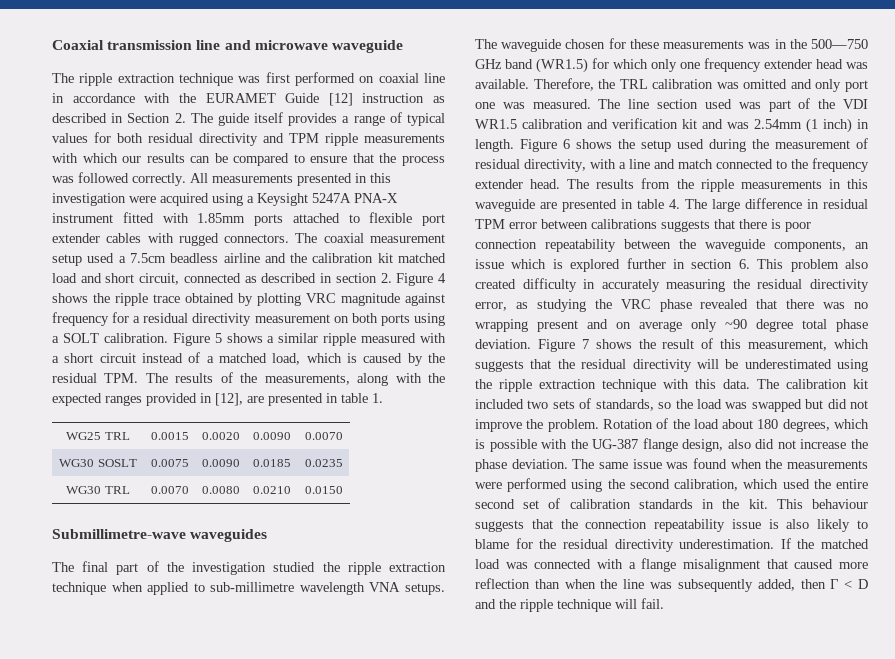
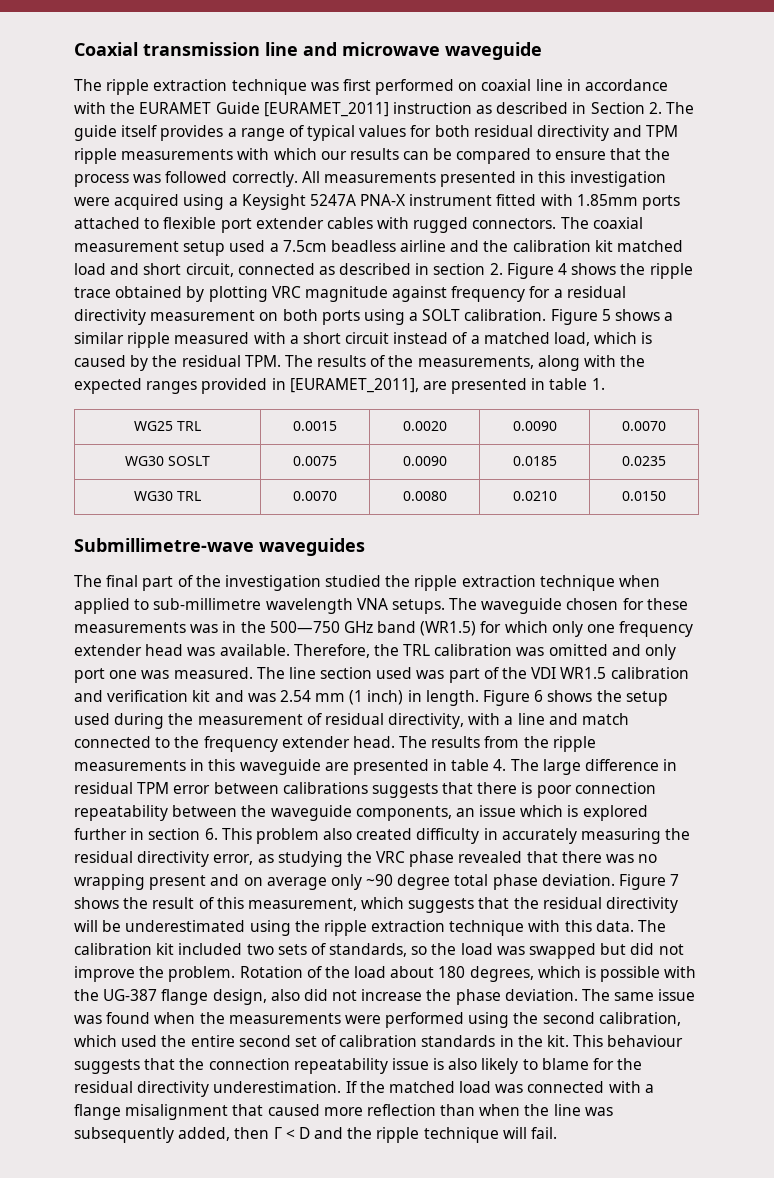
[328,93,353,106] [12] -> [263,102,389,117] [EURAMET_2011]
[215,393,243,406] [12], -> [289,378,419,393] [EURAMET_2011],
[754,119,802,129] 2.54mm -> [279,690,346,702] 2.54 mm

